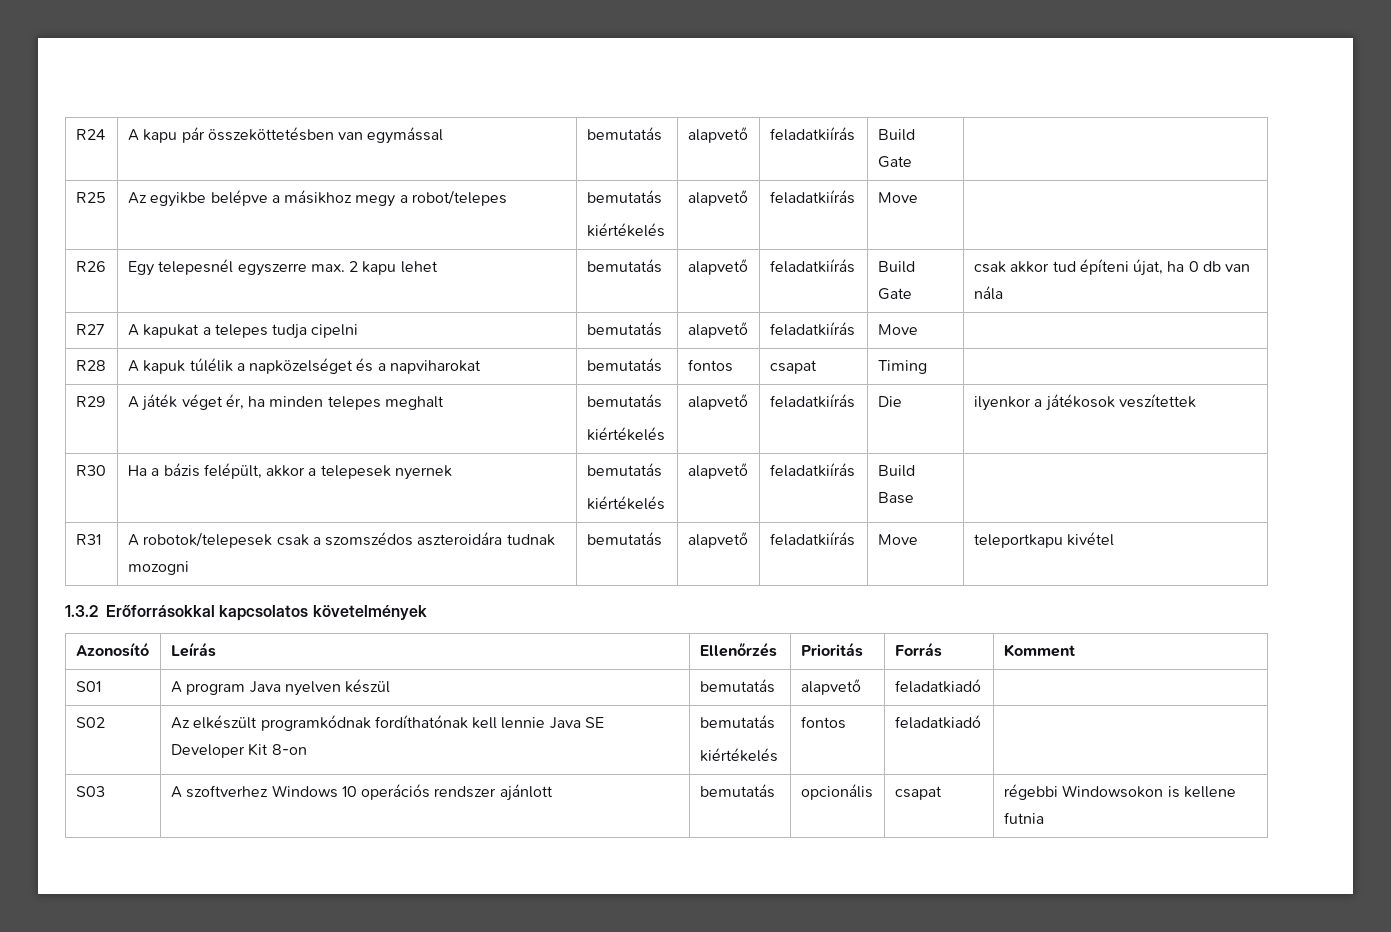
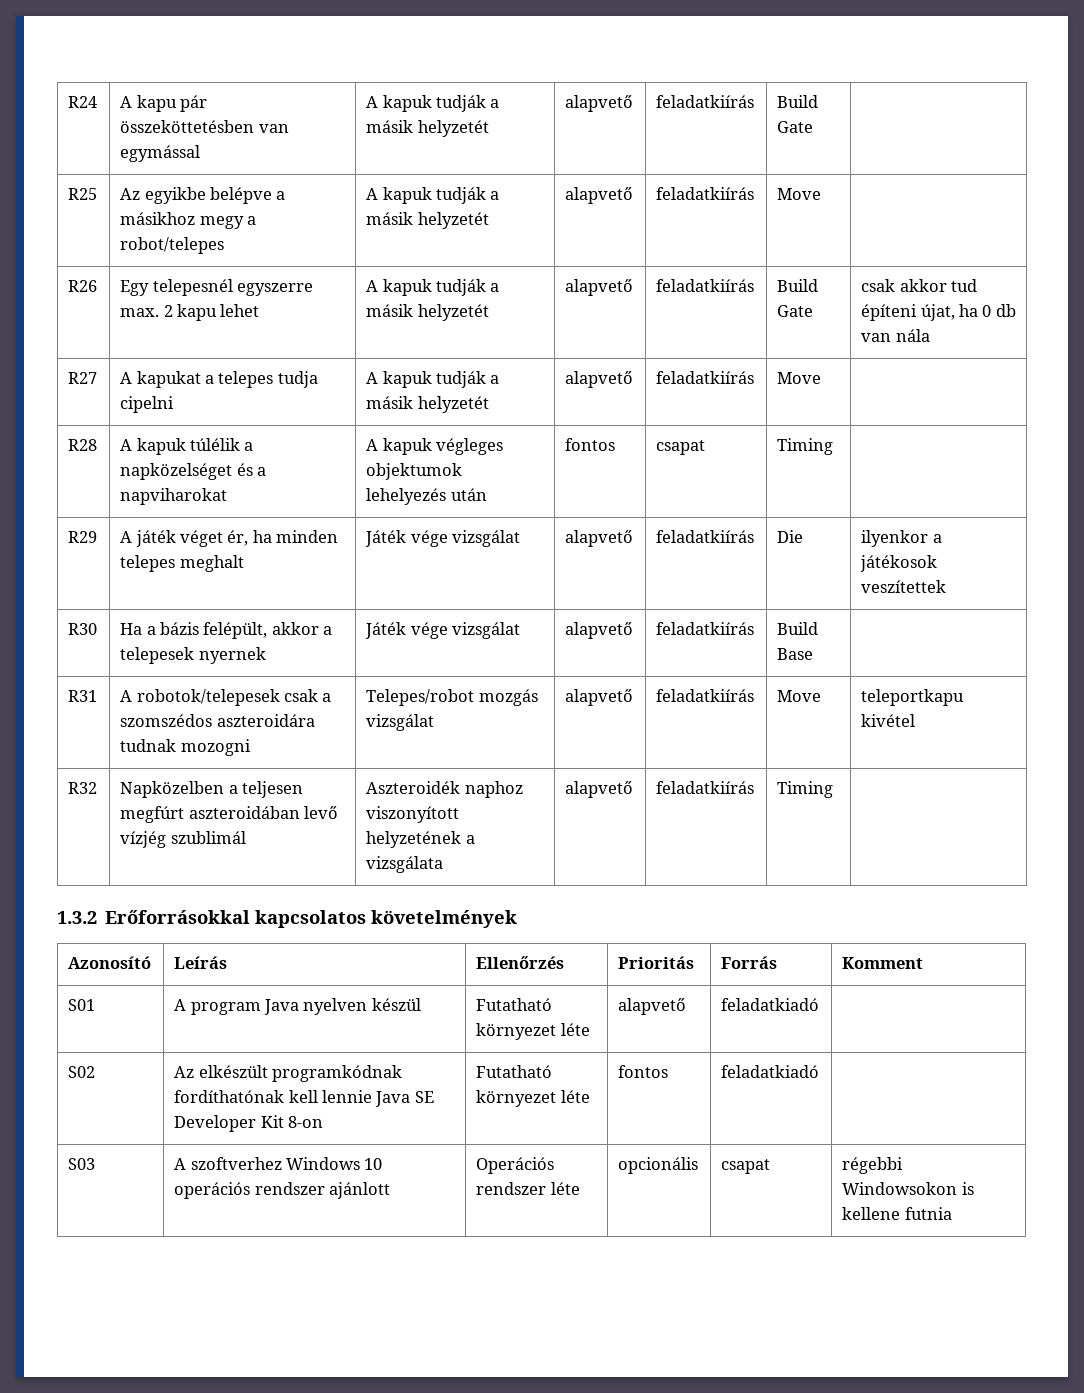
[586,127,662,141] bemutatás -> [366,95,500,112] [366,120,489,137] A kapuk tudják a másik helyzetét
[586,190,662,204] [586,223,665,237] bemutatás // kiértékelés -> [366,187,500,204] [366,212,489,229] A kapuk tudják a másik helyzetét
[586,259,662,273] bemutatás -> [366,279,500,296] [366,304,489,321] A kapuk tudják a másik helyzetét
[586,322,662,336] bemutatás -> [366,371,500,388] [366,396,489,413] A kapuk tudják a másik helyzetét
[586,358,662,372] bemutatás -> [366,438,503,455] [366,463,463,480] [366,488,487,505] A kapuk végleges objektumok lehelyezés után
[586,394,662,408] [586,427,665,441] bemutatás // kiértékelés -> [365,530,520,547] Játék vége vizsgálat
[586,463,662,477] [586,496,665,510] bemutatás // kiértékelés -> [365,622,520,639] Játék vége vizsgálat
[586,532,662,546] bemutatás -> [366,689,538,706] [366,714,435,731] Telepes/robot mozgás vizsgálat
(1115, 539) none -> [68,782,98,794] [120,781,303,798] [120,806,338,823] [120,831,246,848] [366,781,523,798] [366,806,460,823] [366,831,475,848] [366,856,444,873] [565,781,634,798] [656,781,755,794] [777,781,834,798] // R32 | Napközelben a teljesen megfúrt aszteroidában levő vízjég szublimál | Aszteroidék naphoz viszonyított helyzetének a vizsgálata | alapvető | feladatkiírás | Timing |
[699,679,775,693] bemutatás -> [476,998,553,1011] [476,1023,590,1040] Futatható környezet léte
[699,715,775,729] [699,748,778,762] bemutatás // kiértékelés -> [476,1065,553,1078] [476,1090,590,1107] Futatható környezet léte
[699,784,775,798] bemutatás -> [476,1157,555,1174] [476,1182,580,1195] Operációs rendszer léte

